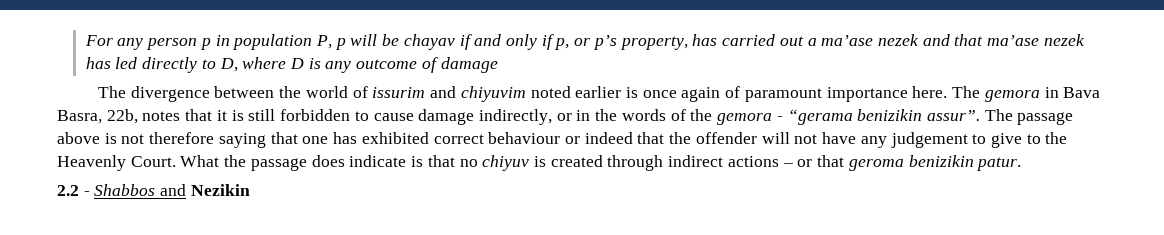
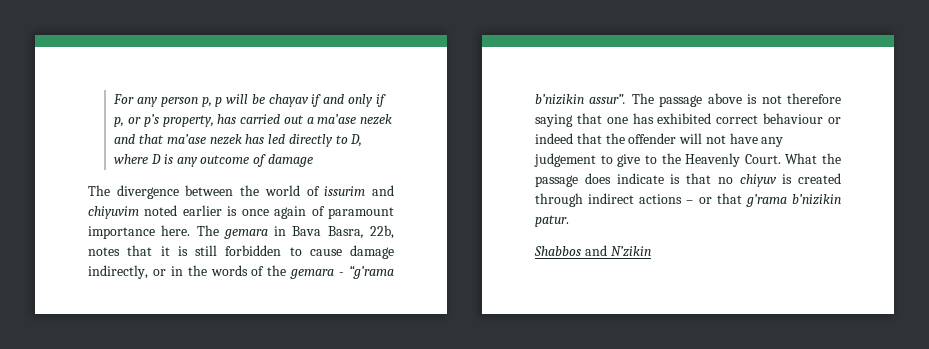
[199,34,332,50] p in population P, -> [201,97,212,107] p,
[984,90,1040,102] gemora -> [223,229,268,239] gemara
[717,109,923,125] gemora - “gerama benizikin -> [290,265,394,279] [535,94,584,105] gemara - “g’rama b’nizikin
[848,155,974,171] geroma benizikin -> [745,194,841,207] g’rama b’nizikin
[57,185,90,196] 2.2 - -> (569, 221) none
[190,184,250,196] Nezikin -> [610,246,651,257] N’zikin

